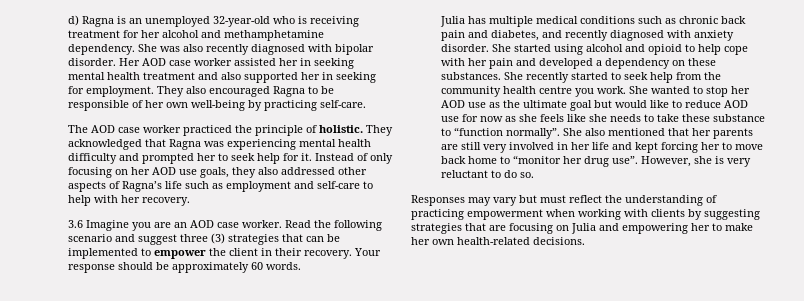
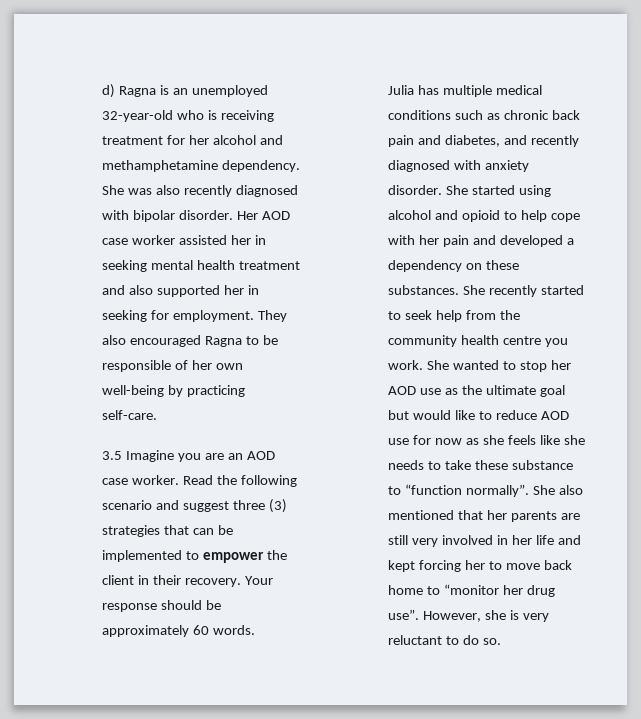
[68,125,394,136] [68,139,372,150] [68,153,394,164] [68,167,368,178] [68,181,374,192] [68,195,191,206] [68,220,84,228] The AOD case worker practiced the principle of holistic. They acknowledged that Ragna was experiencing mental health difficulty and prompted her to seek help for it. Instead of only focusing on her AOD use goals, they also addressed other aspects of Ragna’s life such as employment and self-care to help with her recovery. // 3.6 -> [102,451,123,460] 3.5
[411,195,717,206] [411,209,760,220] [411,223,753,234] [411,237,585,245] // Responses may vary but must reflect the understanding of practicing empowerment when working with clients by suggesting strategies that are focusing on Julia and empowering her to make her own health-related decisions. -> (502, 641) none

